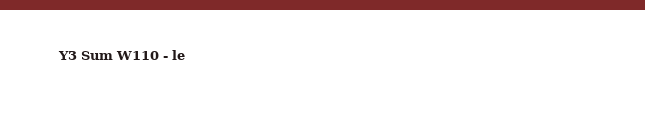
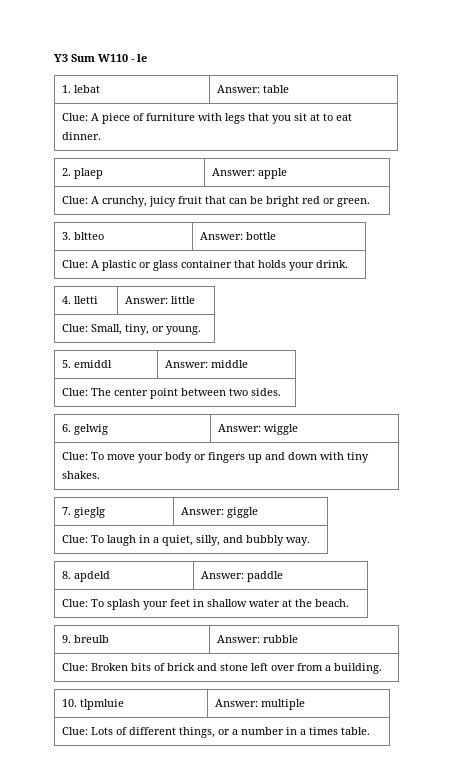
(185, 55) none -> [62,85,101,93] [217,85,290,93] [62,113,353,124] [62,132,102,140] [62,168,104,179] [212,168,288,179] [62,196,371,207] [62,232,105,240] [200,232,277,240] [62,260,349,271] [62,296,99,304] [125,296,196,304] [62,324,202,335] [62,360,113,368] [165,360,249,368] [62,388,282,399] [62,424,109,435] [218,424,299,435] [62,452,370,463] [62,471,101,479] [62,507,106,518] [181,507,259,518] [62,535,311,546] [62,571,111,582] [201,571,284,582] [62,599,350,610] [62,635,110,643] [217,635,299,643] [62,663,383,674] [62,699,125,710] [215,699,306,710] [62,727,371,738] // 1. lebat | Answer: table // Clue: A piece of furniture with legs that you sit at to eat dinner. // 2. plaep | Answer: apple // Clue: A crunchy, juicy fruit that can be bright red or green. // 3. bltteo | Answer: bottle // Clue: A plastic or glass container that holds your drink. // 4. lletti | Answer: little // Clue: Small, tiny, or young. // 5. emiddl | Answer: middle // Clue: The center point between two sides. // 6. gelwig | Answer: wiggle // Clue: To move your body or fingers up and down with tiny shakes. // 7. gieglg | Answer: giggle // Clue: To laugh in a quiet, silly, and bubbly way. // 8. apdeld | Answer: paddle // Clue: To splash your feet in shallow water at the beach. // 9. breulb | Answer: rubble // Clue: Broken bits of brick and stone left over from a building. // 10. tlpmluie | Answer: multiple // Clue: Lots of different things, or a number in a times table.

